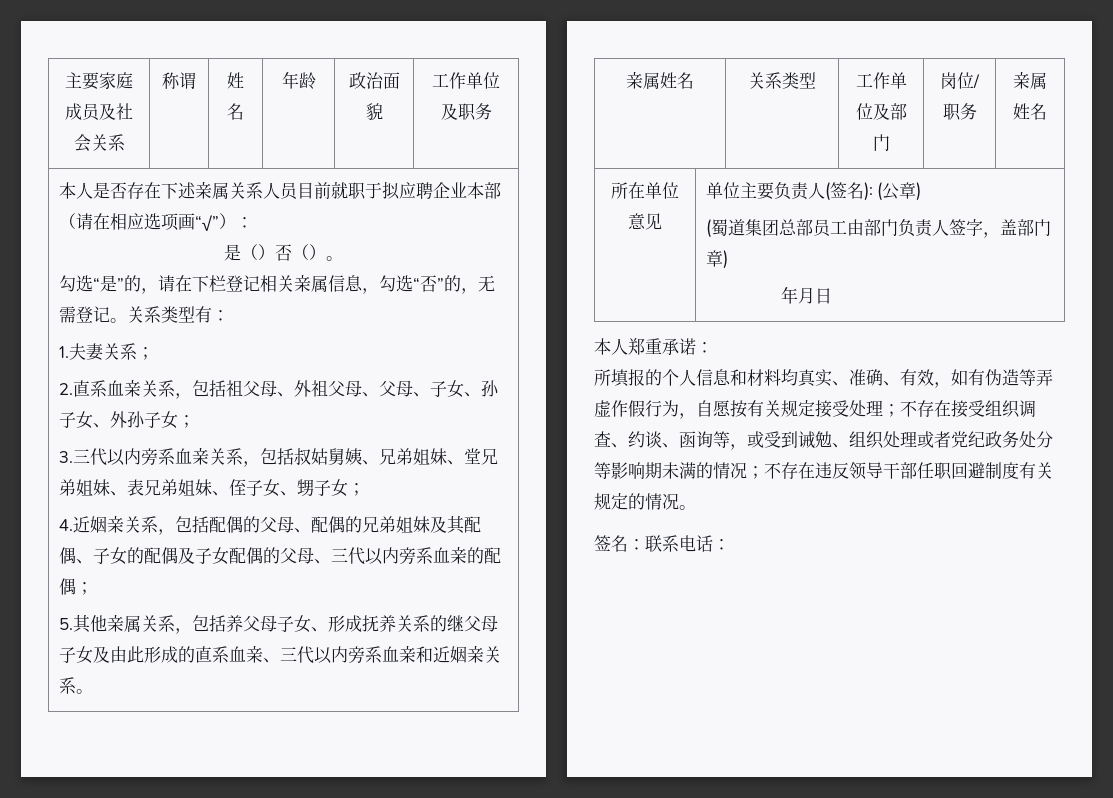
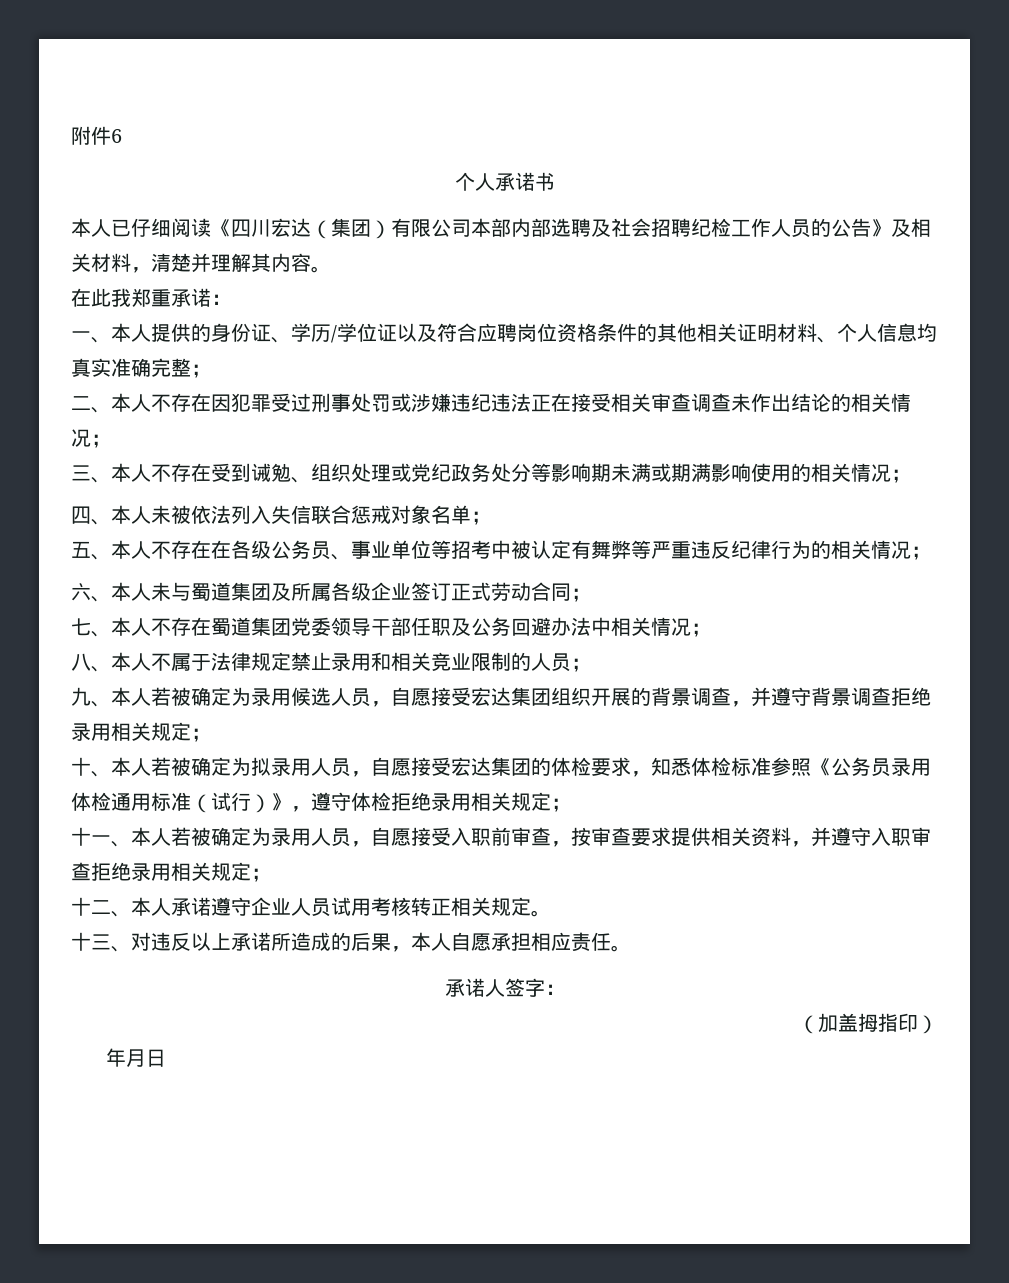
[65,72,133,90] [65,103,133,121] [73,134,125,152] [162,72,196,89] [227,72,244,89] [227,103,244,120] [281,71,316,90] [348,72,400,89] [365,103,383,120] [432,72,500,89] [440,103,492,121] [58,181,501,200] [58,213,253,231] [224,244,343,261] [58,274,495,294] [58,306,229,323] [58,343,154,361] [58,379,499,399] [58,411,195,429] [58,447,498,467] [58,479,365,497] [58,515,481,535] [58,546,501,565] [58,578,93,595] [58,614,498,634] [58,645,501,664] [58,677,93,694] [626,71,694,89] [748,72,816,89] [855,72,907,89] [855,103,907,120] [872,134,890,151] [940,72,980,90] [942,103,977,121] [1013,71,1047,89] [1013,103,1047,120] [611,182,679,199] [628,213,662,230] [705,182,922,201] [705,219,1051,238] [705,250,728,269] [780,286,832,304] [594,338,713,355] [594,369,1053,388] [594,400,1036,419] [594,431,764,450] 主要家庭成员及社会关系 | 称谓 | 姓名 | 年龄 | 政治面貌 | 工作单位及职务 // 本人是否存在下述亲属关系人员目前就职于拟应聘企业本部（请在相应选项画“√”）： // 是（）否（）。 // 勾选“是”的，请在下栏登记相关亲属信息，勾选“否”的，无需登记。关系类型有： // 1.夫妻关系； // 2.直系血亲关系，包括祖父母、外祖父母、父母、子女、孙子女、外孙子女； // 3.三代以内旁系血亲关系，包括叔姑舅姨、兄弟姐妹、堂兄弟姐妹、表兄弟姐妹、侄子女、甥子女； // 4.近姻亲关系，包括配偶的父母、配偶的兄弟姐妹及其配偶、子女的配偶及子女配偶的父母、三代以内旁系血亲的配偶； // 5.其他亲属关系，包括养父母子女、形成抚养关系的继父母子女及由此形成的直系血亲、三代以内旁系血亲和近姻亲关系。 // 亲属姓名 | 关系类型 | 工作单位及部门 | 岗位/职务 | 亲属姓名 // 所在单位意见 | 单位主要负责人(签名): (公章) // (蜀道集团总部员工由部门负责人签字，盖部门章) // 年月日 // 本人郑重承诺： // 所填报的个人信息和材料均真实、准确、有效，如有伪造等弄虚作假行为，自愿按有关规定接受处理；不存在接受组织调查、约谈、函询等，或 -> [71,126,122,145] [454,172,555,191] [71,218,931,239] [71,253,331,273] [71,288,231,307] [71,323,937,343] [71,358,211,378] [71,393,911,413] [71,429,111,448] [71,463,211,483] 附件6 // 个人承诺书 // 本人已仔细阅读《四川宏达（集团）有限公司本部内部选聘及社会招聘纪检工作人员的公告》及相关材料，清楚并理解其内容。 // 在此我郑重承诺： // 一、本人提供的身份证、学历/学位证以及符合应聘岗位资格条件的其他相关证明材料、个人信息均真实准确完整； // 二、本人不存在因犯罪受过刑事处罚或涉嫌违纪违法正在接受相关审查调查未作出结论的相关情况； // 三、本人不存在
[934,431,951,448] 者 -> (411, 472) none
[696,462,1053,480] [594,493,696,510] [594,535,730,552] 的情况；不存在违反领导干部任职回避制度有关规定的情况。 // 签名：联系电话： -> [651,463,911,483] [71,505,491,525] [71,540,931,560] [71,582,591,602] [71,617,711,637] [71,652,591,672] [71,687,931,707] [71,722,211,742] [71,757,931,777] [71,792,571,813] [71,827,931,847] [71,862,271,882] [71,897,551,917] [71,932,631,952] [444,978,565,997] [798,1013,938,1034] [105,1048,166,1067] 或期满影响使用的相关情况； // 四、本人未被依法列入失信联合惩戒对象名单； // 五、本人不存在在各级公务员、事业单位等招考中被认定有舞弊等严重违反纪律行为的相关情况； // 六、本人未与蜀道集团及所属各级企业签订正式劳动合同； // 七、本人不存在蜀道集团党委领导干部任职及公务回避办法中相关情况； // 八、本人不属于法律规定禁止录用和相关竞业限制的人员； // 九、本人若被确定为录用候选人员，自愿接受宏达集团组织开展的背景调查，并遵守背景调查拒绝录用相关规定； // 十、本人若被确定为拟录用人员，自愿接受宏达集团的体检要求，知悉体检标准参照《公务员录用体检通用标准（试行）》，遵守体检拒绝录用相关规定； // 十一、本人若被确定为录用人员，自愿接受入职前审查，按审查要求提供相关资料，并遵守入职审查拒绝录用相关规定； // 十二、本人承诺遵守企业人员试用考核转正相关规定。 // 十三、对违反以上承诺所造成的后果，本人自愿承担相应责任。 // 承诺人签字： // （加盖拇指印） // 年月日

